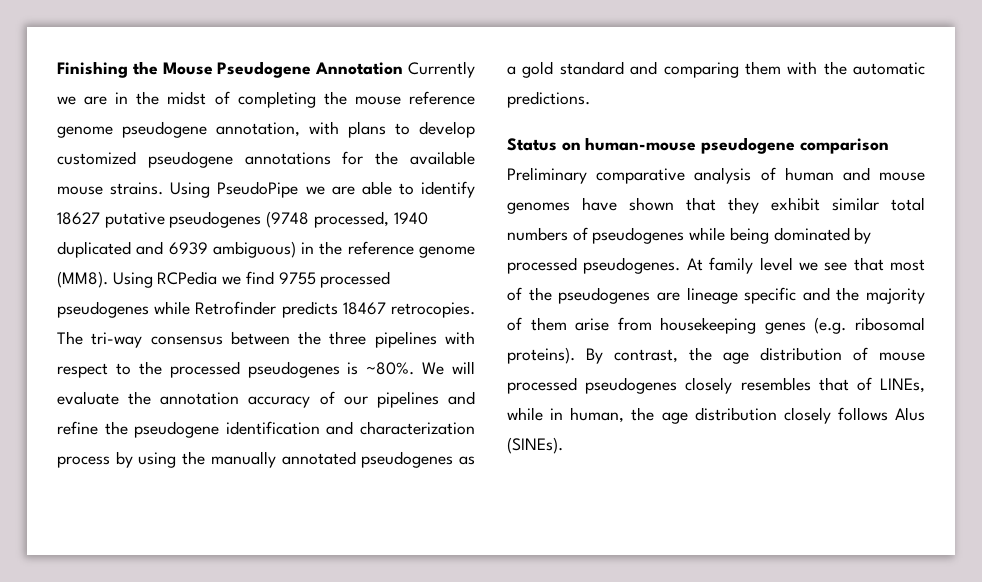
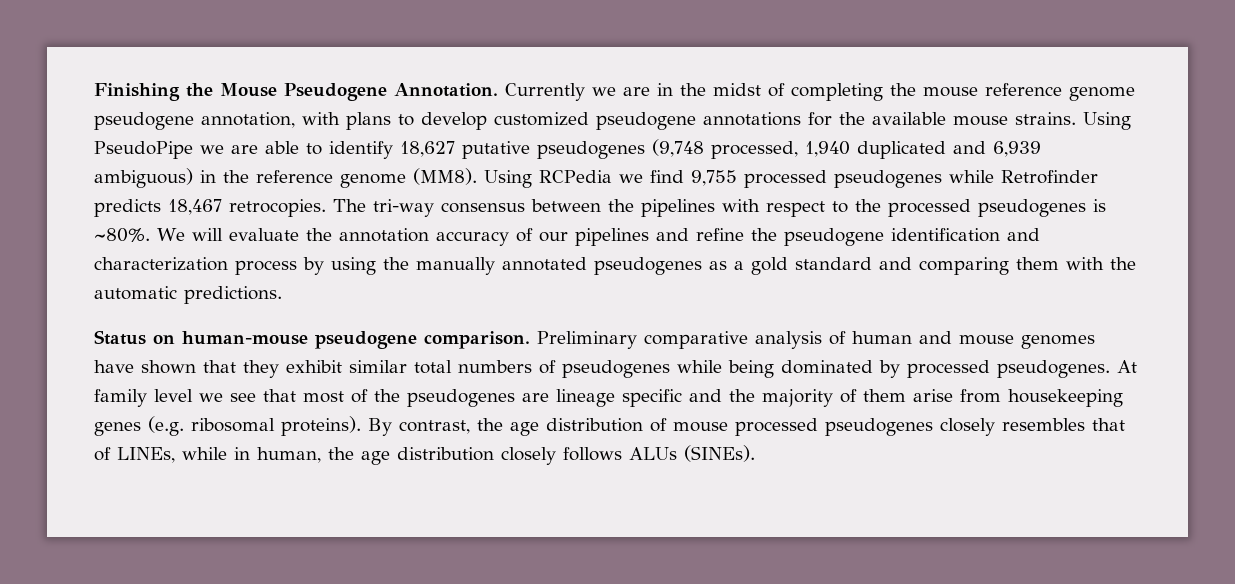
[315,62,404,75] Annotation -> [394,83,498,97] Annotation.
[57,212,100,225] 18627 -> [400,141,455,157] 18,627
[266,211,428,228] (9748 processed, 1940 -> [652,139,850,159] (9,748 processed, 1,940
[168,242,208,255] 6939 -> [993,141,1041,157] 6,939
[278,272,316,285] 9755 -> [691,170,737,186] 9,755
[342,302,386,315] 18467 -> [168,199,222,215] 18,467
[329,331,367,345] three -> (634, 205) none
[799,138,889,154] comparison -> [424,331,530,349] comparison.
[895,407,925,421] Alus -> [629,447,677,460] ALUs

